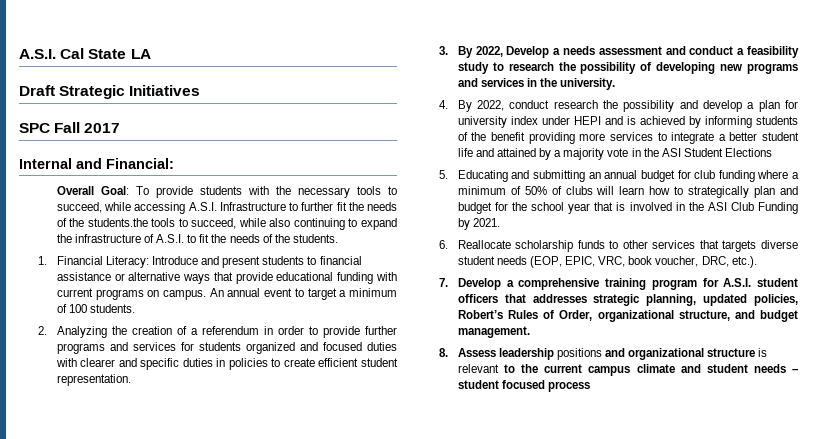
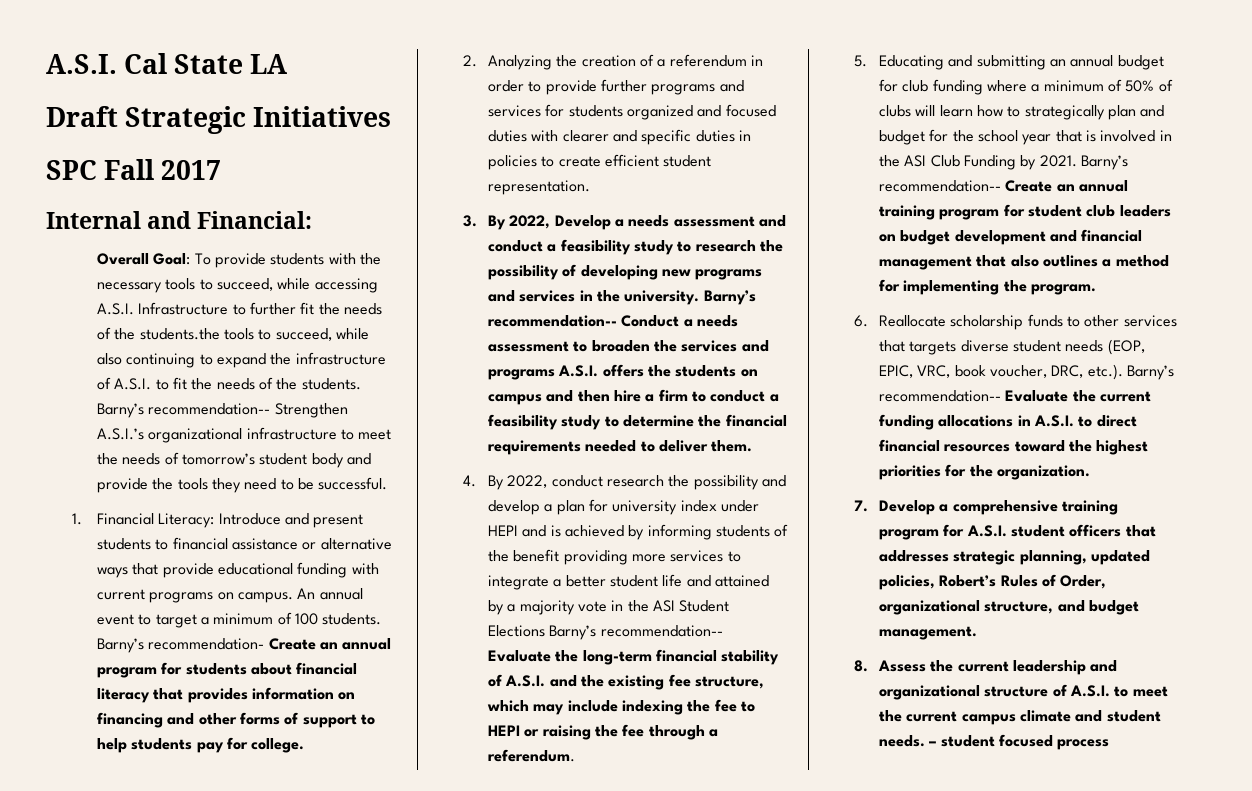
(338, 238) none -> [97,403,348,418] [97,427,392,443] [97,452,372,468] [97,477,388,493] Barny’s recommendation-- Strengthen A.S.I.’s organizational infrastructure to meet the needs of tomorrow’s student body and provide the tools they need to be successful.
(136, 308) none -> [97,638,392,653] [97,662,358,678] [97,687,356,703] [97,712,376,728] [97,737,305,753] Barny’s recommendation- Create an annual program for students about financial literacy that provides information on financing and other forms of support to help students pay for college.
(616, 84) none -> [703,290,756,305] [488,315,739,327] [488,340,769,352] [488,364,758,380] [488,389,779,405] [488,414,787,430] [488,440,753,455] Barny’s recommendation-- Conduct a needs assessment to broaden the services and programs A.S.I. offers the students on campus and then hire a firm to conduct a feasibility study to determine the financial requirements needed to deliver them.
(773, 152) none -> [549,625,723,640] [488,649,780,665] [488,674,765,690] [487,699,756,715] [488,724,719,740] [488,749,576,762] Barny’s recommendation-- Evaluate the long-term financial stability of A.S.I. and the existing fee structure, which may include indexing the fee to HEPI or raising the fee through a referendum.
(500, 222) none -> [1081,155,1129,170] [879,180,1129,192] [879,204,1171,220] [879,229,1143,245] [879,255,1169,270] [879,279,1097,295] Barny’s recommendation-- Create an annual training program for student club leaders on budget development and financial management that also outlines a method for implementing the program.
(757, 262) none -> [1127,365,1175,380] [879,390,1152,402] [879,414,1137,430] [879,439,1149,455] [879,464,1091,480] Barny’s recommendation-- Evaluate the current funding allocations in A.S.I. to direct financial resources toward the highest priorities for the organization.
[498,348,768,360] [457,364,515,373] leadership positions and organizational structure is relevant to -> [930,660,1118,675] [879,684,1168,700] the current leadership and organizational structure of A.S.I. to meet
[753,364,786,373] needs -> [879,735,926,747] needs.

